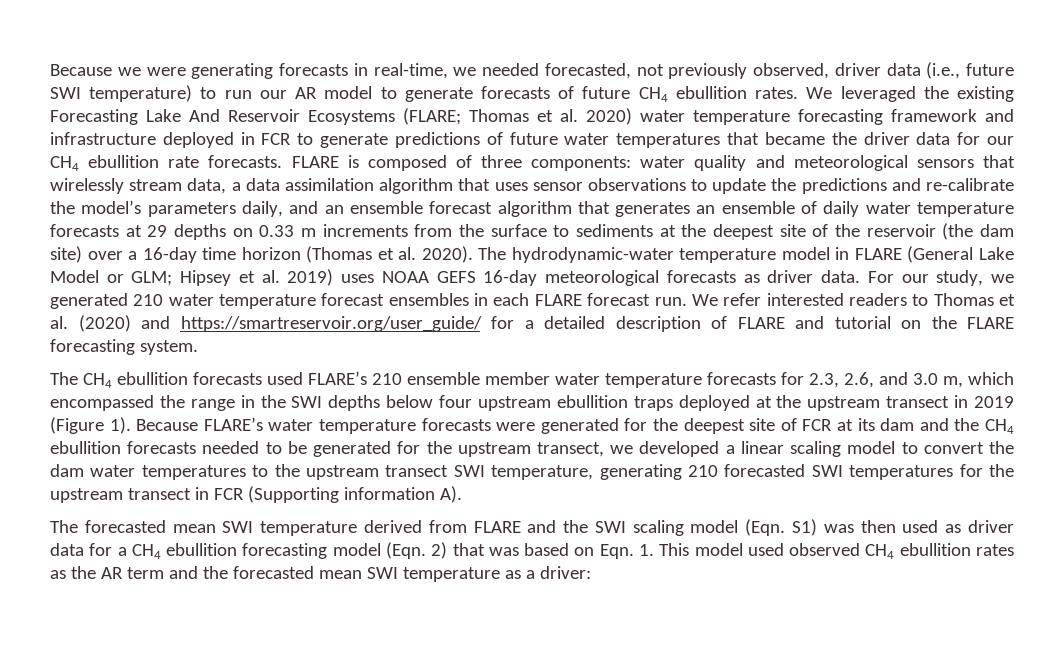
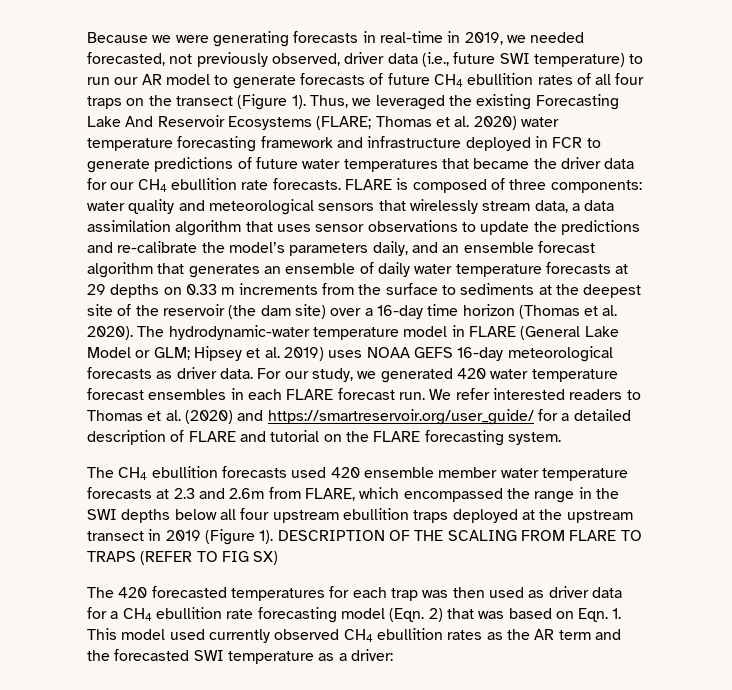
[373,63,448,79] real-time, -> [379,31,503,45] real-time in 2019,
[755,87,833,99] rates. We -> [537,73,645,85] [87,94,372,110] rates of all four traps on the transect (Figure 1). Thus, we
[133,294,164,306] 210 -> [456,368,486,379] 420
[308,371,402,385] FLARE’s 210 -> [330,467,360,478] 420
[781,372,963,388] for 2.3, 2.6, and 3.0 m, -> [156,487,355,501] at 2.3 and 2.6m from FLARE,
(434, 401) none -> [219,509,236,520] all
[136,417,1015,434] [50,441,1014,457] [50,464,1014,480] [50,486,462,503] [50,519,818,536] Because FLARE’s water temperature forecasts were generated for the deepest site of FCR at its dam and the CH4 ebullition forecasts needed to be generated for the upstream transect, we developed a linear scaling model to convert the dam water temperatures to the upstream transect SWI temperature, generating 210 forecasted SWI temperatures for the upstream transect in FCR (Supporting information A). // The forecasted mean SWI temperature derived from FLARE and the SWI scaling model (Eqn. S1) -> [277,530,642,541] [87,551,279,565] [87,586,418,601] DESCRIPTION OF THE SCALING FROM FLARE TO TRAPS (REFER TO FIG SX) // The 420 forecasted temperatures for each trap
(238, 549) none -> [226,609,254,619] rate
(784, 549) none -> [208,629,270,643] currently
[318,570,362,579] mean -> (190, 655) none

